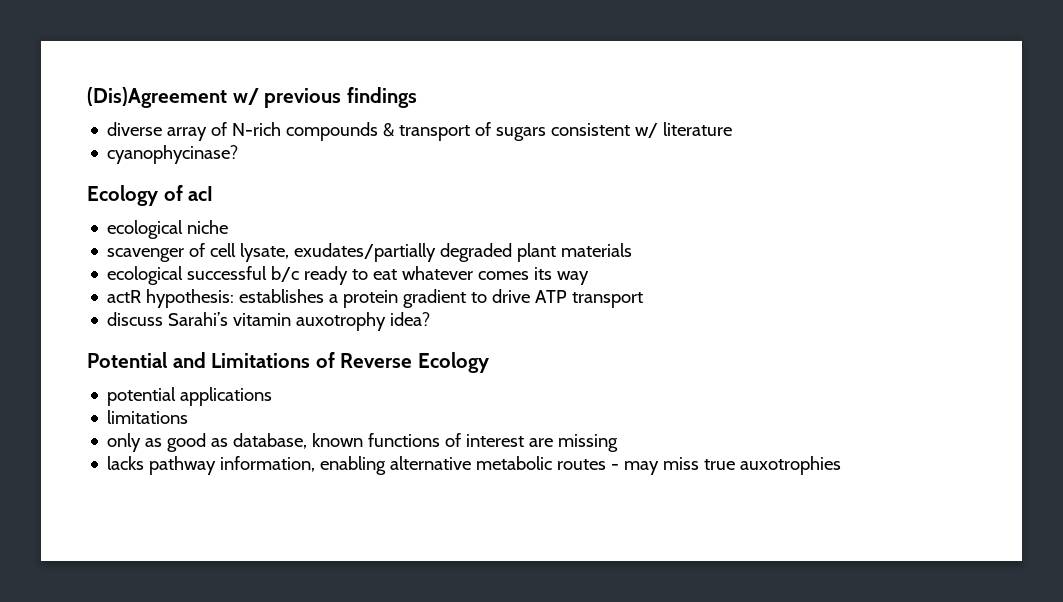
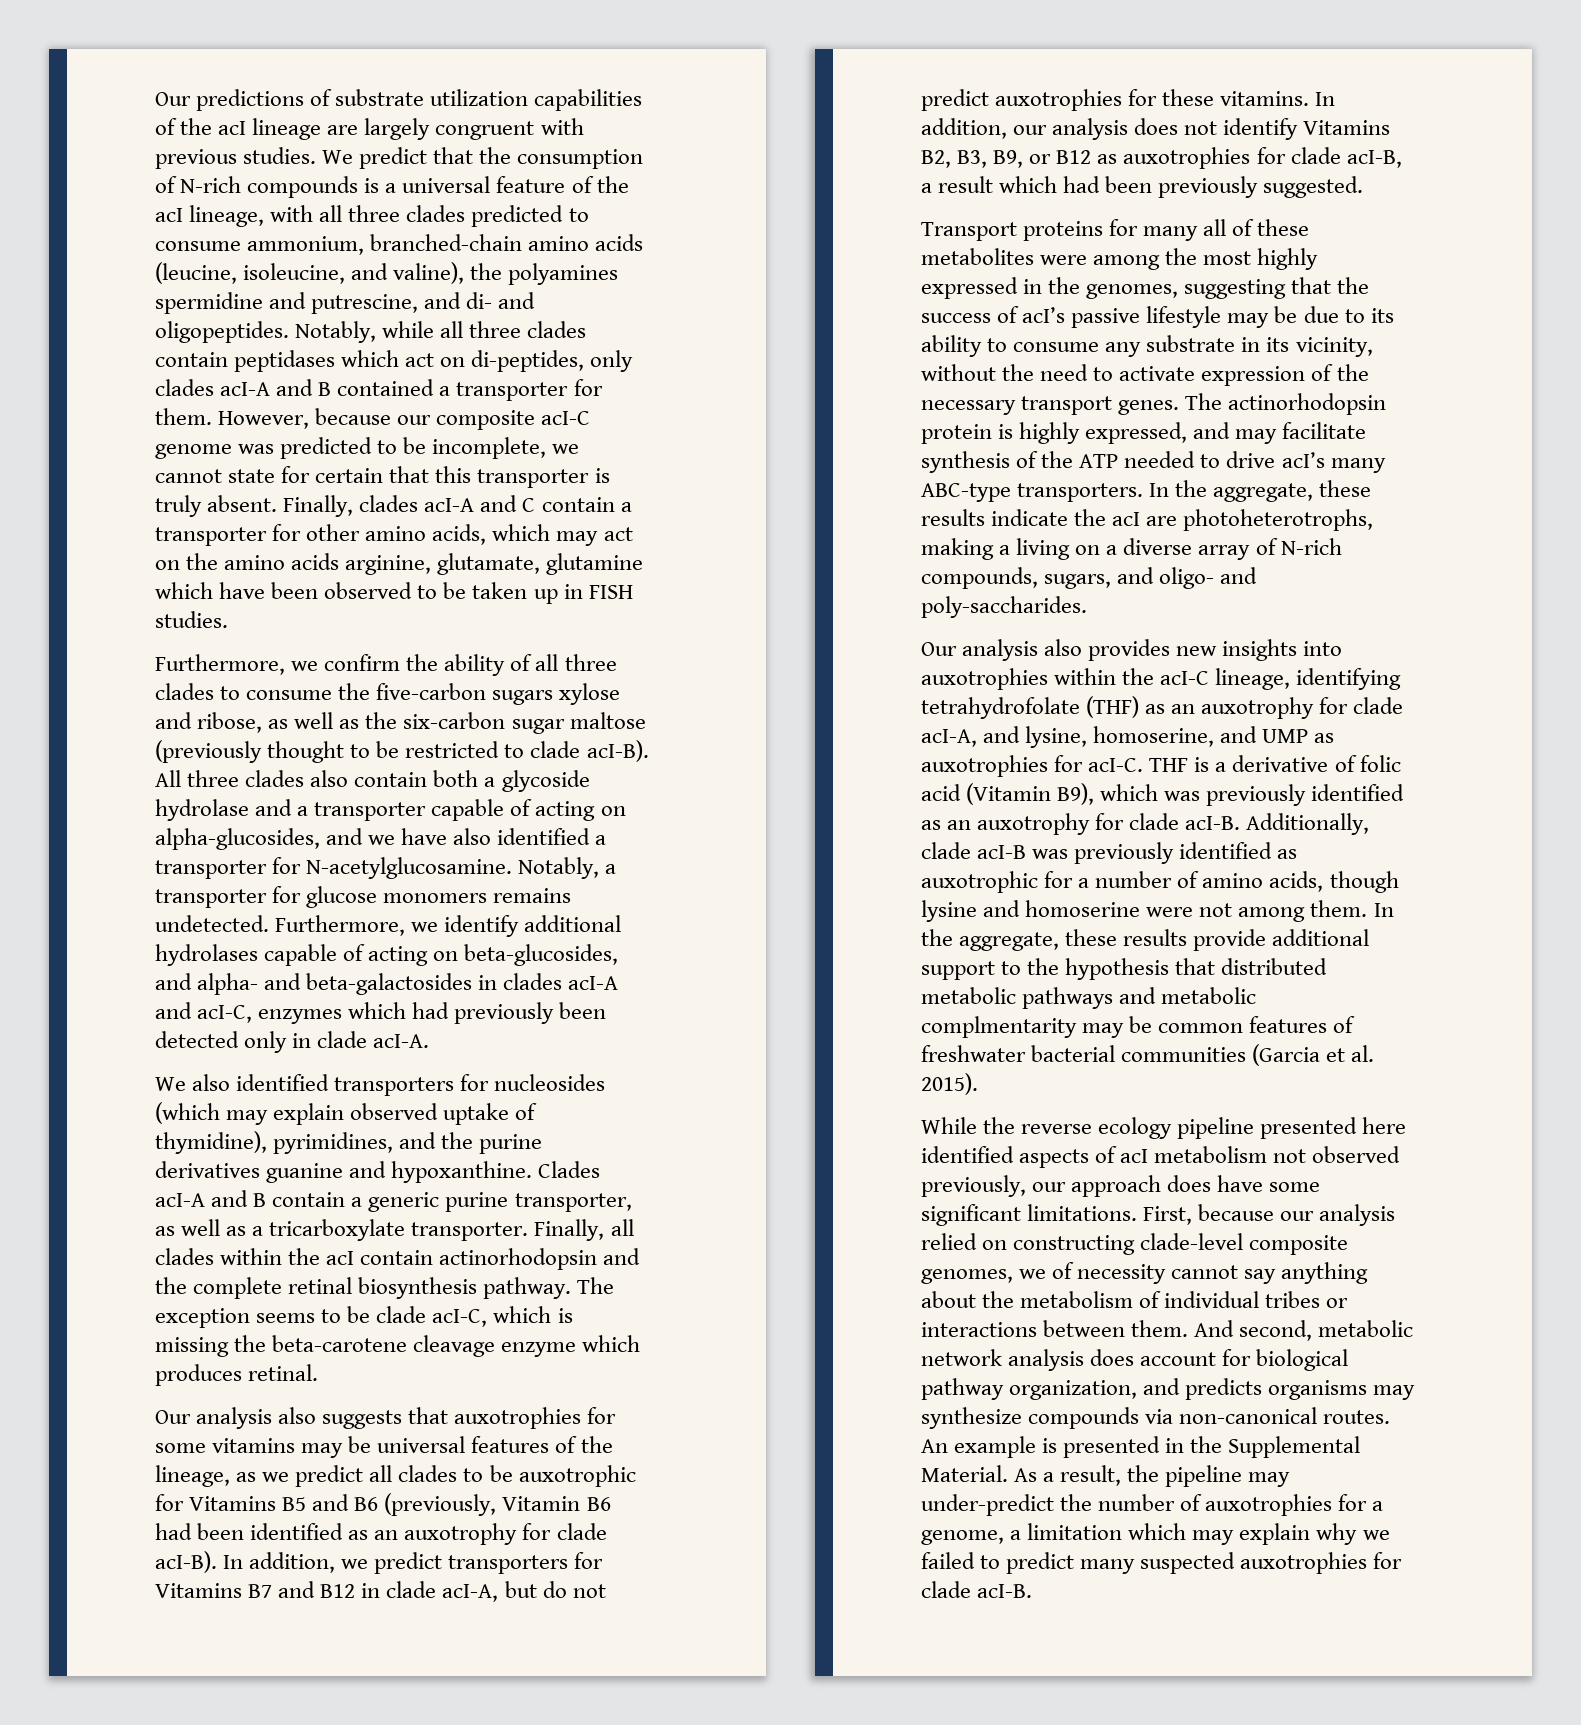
[87,87,417,108] [107,122,733,141] [107,145,239,164] [87,185,214,206] [107,220,229,239] [107,243,633,262] [107,266,590,285] [107,289,644,308] [107,312,431,331] [87,352,489,373] [107,387,273,406] [107,410,189,424] [107,433,619,452] [107,456,842,475] (Dis)Agreement w/ previous findings // diverse array of N-rich compounds & transport of sugars consistent w/ literature // cyanophycinase? // Ecology of acI // ecological niche // scavenger of cell lysate, exudates/partially degraded plant materials // ecological successful b/c ready to eat whatever comes its way // actR hypothesis: establishes a protein gradient to drive ATP transport // discuss Sarahi’s vitamin auxotrophy idea? // Potential and Limitations of Reverse Ecology // potential applications // limitations // only as good as database, known functions of interest are missing // lacks pathway information, enabling alternative metabolic routes - may miss true auxotrophies -> [155,89,643,111] [155,118,584,140] [155,147,644,169] [155,176,629,198] [155,205,589,227] [155,234,644,255] [155,262,619,285] [155,292,536,314] [155,321,587,343] [155,350,634,372] [155,379,603,401] [155,408,591,430] [155,437,580,459] [155,466,610,488] [155,495,632,517] [155,524,633,546] [155,553,644,575] [155,582,633,604] [155,611,228,628] [155,654,617,676] [155,683,621,705] [155,712,646,734] [155,740,649,763] [155,770,590,792] [155,799,626,821] [155,828,607,850] [155,857,617,879] [155,886,572,908] [155,915,622,937] [155,944,619,966] [155,973,619,995] [155,1002,607,1024] [155,1031,430,1053] [155,1074,606,1096] [155,1102,538,1125] [155,1131,543,1154] [155,1161,601,1183] [155,1190,632,1212] [155,1219,634,1241] [155,1248,641,1270] [155,1277,615,1299] [155,1306,573,1328] [155,1335,641,1357] [155,1364,319,1386] [155,1407,617,1429] [155,1436,613,1458] [155,1465,636,1487] [155,1493,611,1516] [155,1523,607,1545] [155,1551,604,1574] [155,1581,606,1602] [921,89,1336,111] [921,118,1391,140] [921,147,1402,169] [921,176,1364,198] [921,219,1310,241] [921,248,1319,270] [921,277,1370,299] [921,306,1394,328] [921,335,1373,357] [921,364,1369,386] [921,393,1387,415] [921,422,1367,444] [921,451,1386,473] [921,480,1372,502] [921,509,1374,531] [921,538,1342,560] [921,567,1258,589] [921,596,1087,618] [921,639,1343,661] [921,668,1402,690] [921,696,1404,719] [921,726,1335,748] [921,755,1401,777] [921,783,1405,806] [921,813,1370,835] [921,842,1298,864] [921,871,1399,893] [921,900,1394,922] [921,929,1370,951] [921,958,1328,980] [921,987,1257,1009] [921,1016,1356,1038] [921,1044,1375,1066] [921,1073,978,1095] [921,1117,1407,1139] [921,1146,1401,1168] [921,1175,1321,1197] [921,1204,1396,1226] [921,1233,1349,1255] [921,1262,1369,1284] [921,1291,1349,1308] [921,1320,1414,1341] [921,1349,1349,1371] [921,1378,1416,1400] [921,1407,1391,1429] [921,1436,1361,1458] [921,1465,1291,1487] [921,1494,1384,1516] [921,1523,1390,1545] [921,1552,1403,1574] [921,1581,1033,1598] Our predictions of substrate utilization capabilities of the acI lineage are largely congruent with previous studies. We predict that the consumption of N-rich compounds is a universal feature of the acI lineage, with all three clades predicted to consume ammonium, branched-chain amino acids (leucine, isoleucine, and valine), the polyamines spermidine and putrescine, and di- and oligopeptides. Notably, while all three clades contain peptidases which act on di-peptides, only clades acI-A and B contained a transporter for them. However, because our composite acI-C genome was predicted to be incomplete, we cannot state for certain that this transporter is truly absent. Finally, clades acI-A and C contain a transporter for other amino acids, which may act on the amino acids arginine, glutamate, glutamine which have been observed to be taken up in FISH studies. // Furthermore, we confirm the ability of all three clades to consume the five-carbon sugars xylose and ribose, as well as the six-carbon sugar maltose (previously thought to be restricted to clade acI-B). All three clades also contain both a glycoside hydrolase and a transporter capable of acting on alpha-glucosides, and we have also identified a transporter for N-acetylglucosamine. Notably, a transporter for glucose monomers remains undetected. Furthermore, we identify additional hydrolases capable of acting on beta-glucosides, and alpha- and beta-galactosides in clades acI-A and acI-C, enzymes which had previously been detected only in clade acI-A. // We also identified transporters for nucleosides (which may explain observed uptake of thymidine), pyrimidines, and the purine derivatives guanine and hypoxanthine. Clades acI-A and B contain a generic purine transporter, as well as a tricarboxylate transporter. Finally, all clades within the acI contain actinorhodopsin and the complete retinal biosynthesis pathway. The exception seems to be clade acI-C, which is missing the beta-carotene cleavage enzyme which produces retinal. // Our analysis also suggests that auxotrophies for some vitamins may be universal features of the lineage, as we predict all clades to be auxotrophic for Vitamins B5 and B6 (previously, Vitamin B6 had been identified as an auxotrophy for clade acI-B). In addition, we predict transporters for Vitamins B7 and B12 in clade acI-A, but do not predict auxotrophies for these vitamins. In addition, our analysis does not identify Vitamins B2, B3, B9, or B12 as auxotrophies for clade acI-B, a result which had been previously suggested. // Transport proteins for many all of these metabolites were among the most highly expressed in the genomes, suggesting that the success of acI’s passive lifestyle may be due to its ability to consume any substrate in its vicinity, without the need to activate expression of the necessary transport genes. The actinorhodopsin protein is highly expressed, and may facilitate synthesis of the ATP needed to drive acI’s many ABC-type transporters. In the aggregate, these results indicate the acI are photoheterotrophs, making a living on a diverse array of N-rich compounds, sugars, and oligo- and poly-saccharides. // Our analysis also provides new insights into auxotrophies within the acI-C lineage, identifying tetrahydrofolate (THF) as an auxotrophy for clade acI-A, and lysine, homoserine, and UMP as auxotrophies for acI-C. THF is a derivative of folic acid (Vitamin B9), which was previously identified as an auxotrophy for clade acI-B. Additionally, clade acI-B was previously identified as auxotrophic for a number of amino acids, though lysine and homoserine were not among them. In the aggregate, these results provide additional support to the hypothesis that distributed metabolic pathways and metabolic complmentarity may be common features of freshwater bacterial communities (Garcia et al. 2015). // While the reverse ecology pipeline presented here identified aspects of acI metabolism not observed previously, our approach does have some significant limitations. First, because our analysis relied on constructing clade-level composite genomes, we of necessity cannot say anything about the metabolism of individual tribes or interactions between them. And second, metabolic network analysis does account for biological pathway organization, and predicts organisms may synthesize compounds via non-canonical routes. An example is presented in the Supplemental Material. As a result, the pipeline may under-predict the number of auxotrophies for a genome, a limitation which may explain why we failed to predict many suspected auxotrophies for clade acI-B.

